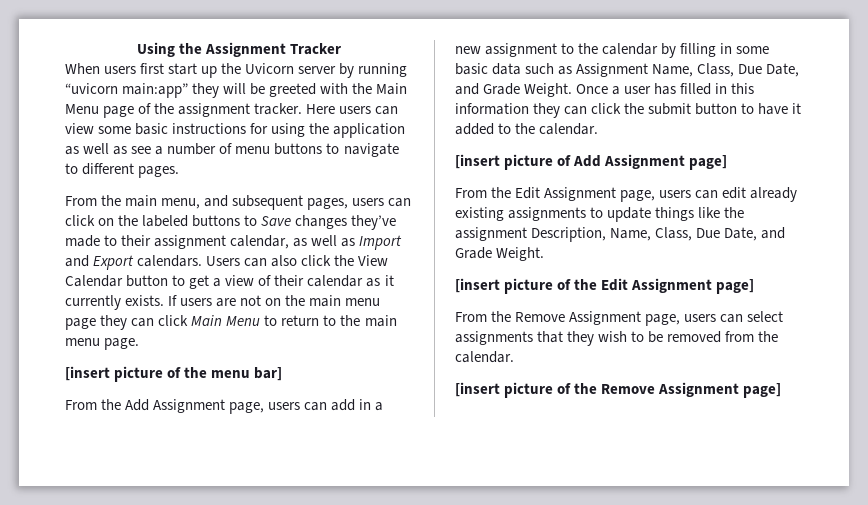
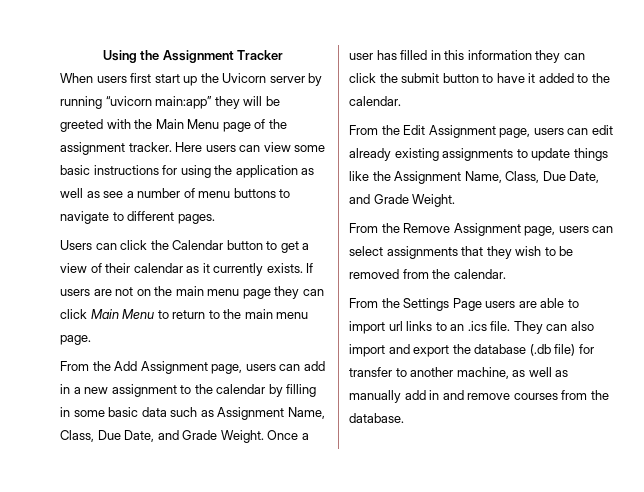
[65,195,412,210] [65,215,397,230] [65,235,403,250] [65,255,389,270] From the main menu, and subsequent pages, users can click on the labeled buttons to Save changes they’ve made to their assignment calendar, as well as Import and Export calendars. Users can also click the View -> [60,240,169,250] Users can click the
[65,366,283,382] // [insert picture of the menu bar] -> (91, 340) none
[455,154,728,170] // [insert picture of Add Assignment page] -> (401, 101) none
[455,227,786,242] [455,247,545,261] [455,278,755,294] assignment Description, Name, Class, Due Date, and Grade Weight. // [insert picture of the Edit Assignment page] -> [394,171,600,184] [349,194,456,207] Assignment Name, Class, Due Date, and Grade Weight.
[455,382,782,398] [insert picture of the Remove Assignment page] -> [349,298,579,311] [349,321,594,334] [349,344,594,357] [349,367,569,379] [349,390,609,403] [349,413,404,423] From the Settings Page users are able to import url links to an .ics file. They can also import and export the database (.db file) for transfer to another machine, as well as manually add in and remove courses from the database.

